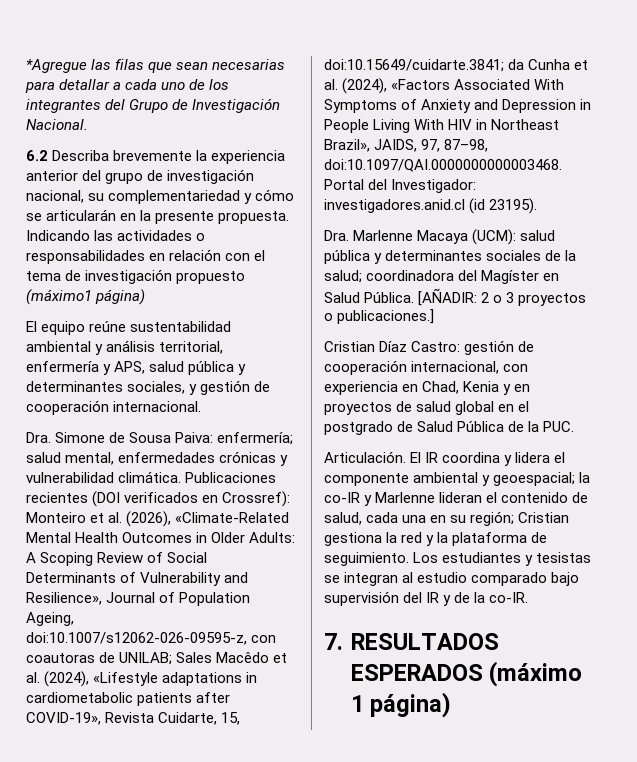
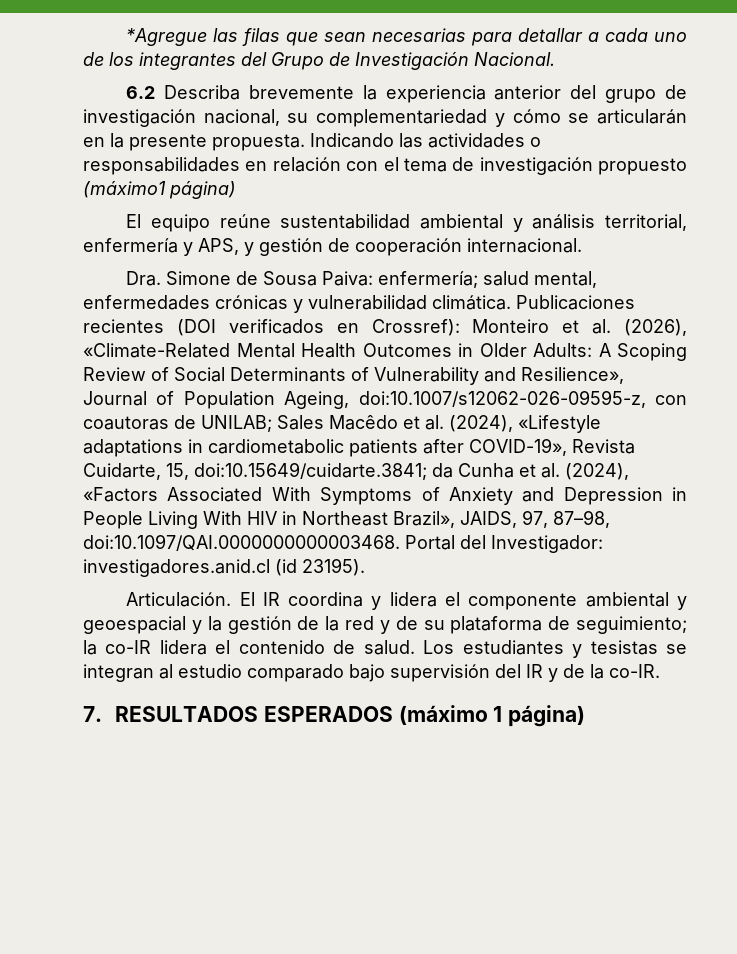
[149,361,247,375] [26,381,186,394] salud pública y determinantes sociales, -> (239, 246) none
[324,229,556,245] [324,250,577,264] [324,270,560,284] [324,288,587,306] [324,309,435,324] [324,340,535,355] [324,360,529,375] [324,381,531,395] [324,401,530,415] [324,421,575,435] // Dra. Marlenne Macaya (UCM): salud pública y determinantes sociales de la salud; coordinadora del Magíster en Salud Pública. [AÑADIR: 2 o 3 proyectos o publicaciones.] // Cristian Díaz Castro: gestión de cooperación internacional, con experiencia en Chad, Kenia y en proyectos de salud global en el postgrado de Salud Pública de la PUC. -> (365, 567) none
[493,472,591,486] [324,492,589,506] [324,511,570,526] [324,532,548,546] [324,552,409,566] geoespacial; la co-IR y Marlenne lideran el contenido de salud, cada una en su región; Cristian gestiona la red y la plataforma de seguimiento. -> [83,616,687,634] [83,640,415,655] geoespacial y la gestión de la red y de su plataforma de seguimiento; la co-IR lidera el contenido de salud.

